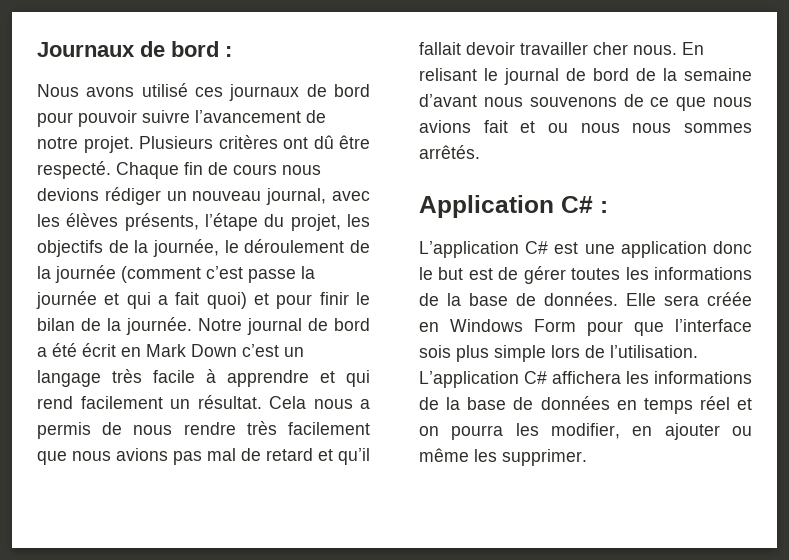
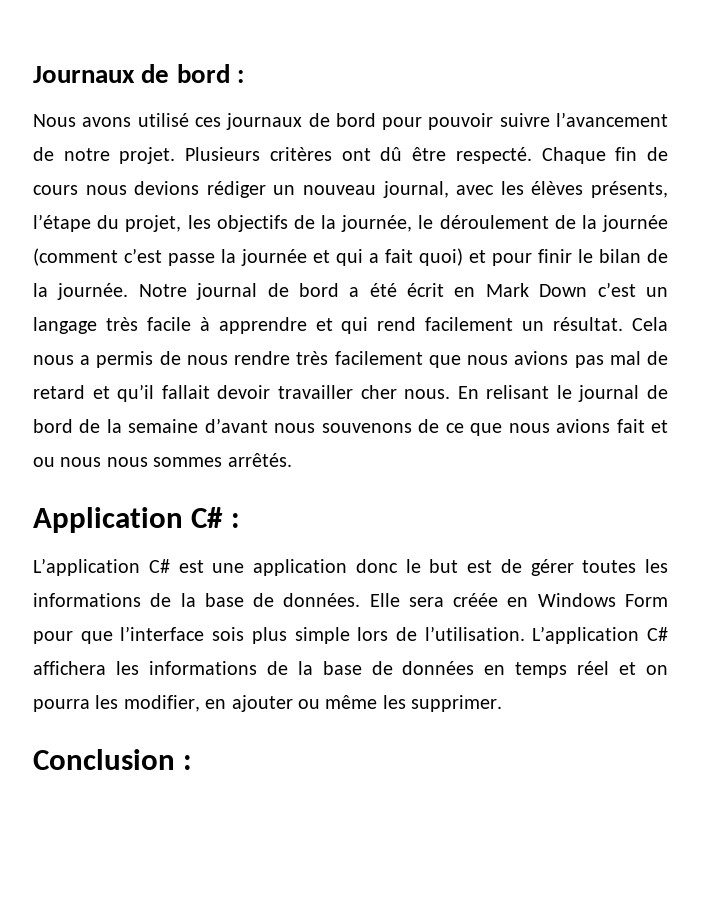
(587, 457) none -> [33,749,193,770] // Conclusion :

